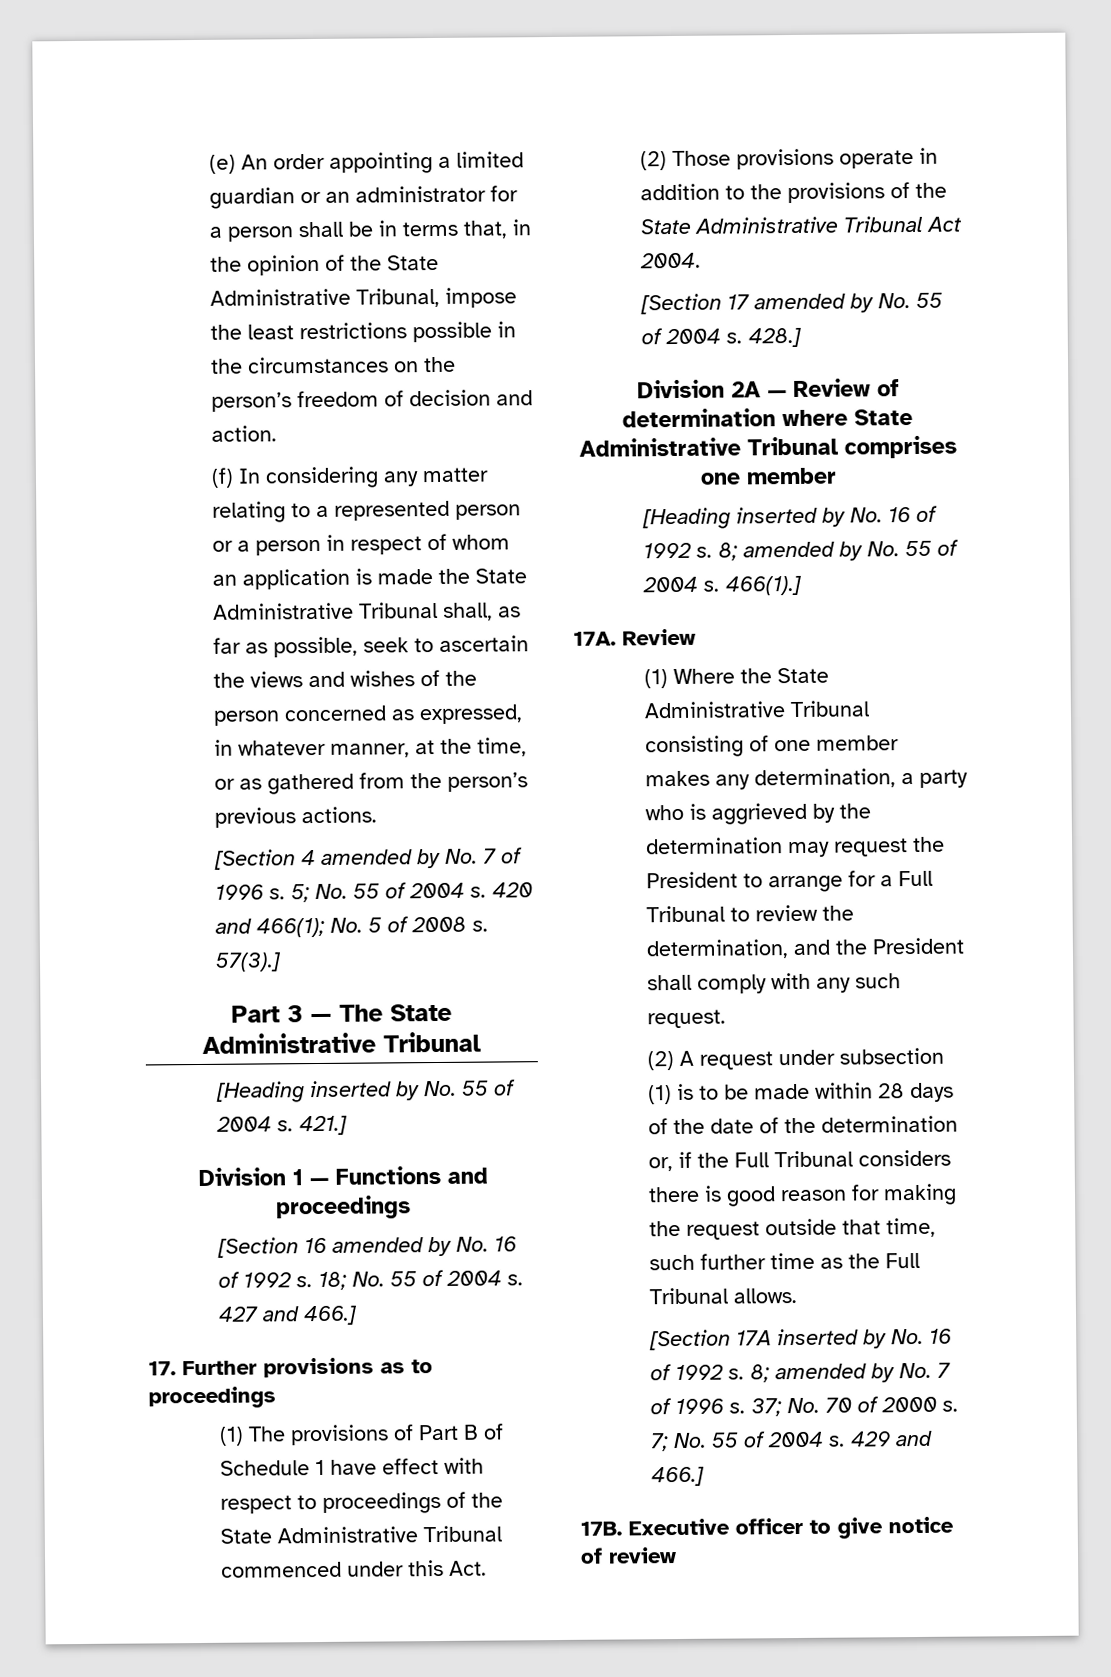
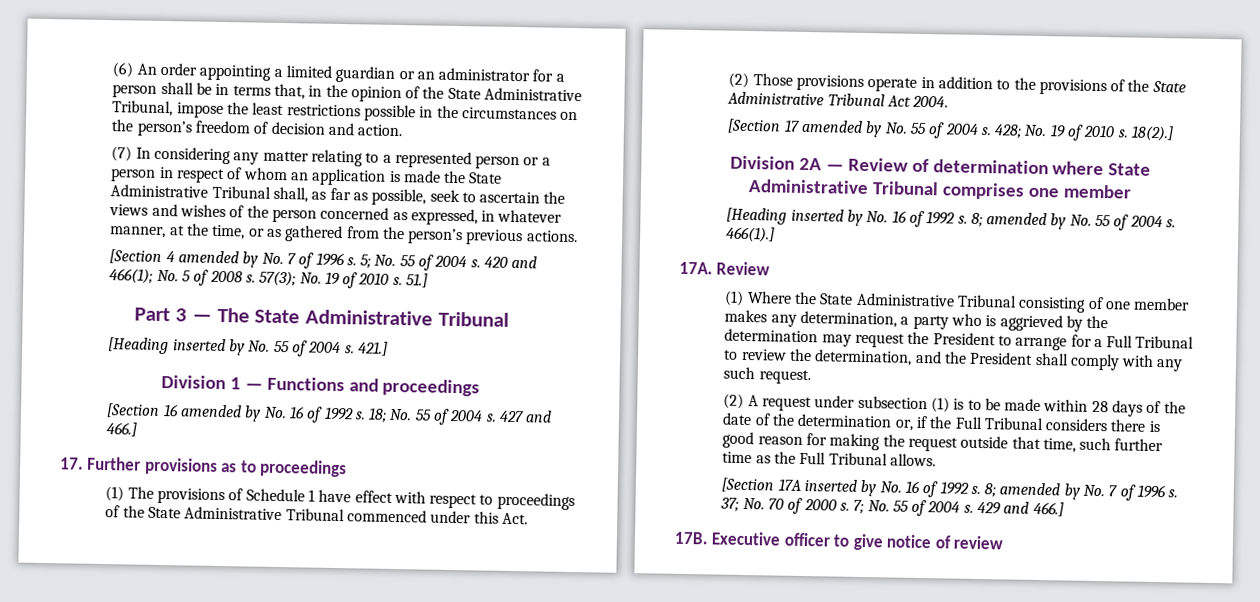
[208,154,236,174] (e) -> [112,62,135,78] (6)
[210,467,234,488] (f) -> [111,146,133,162] (7)
[214,952,282,972] 57(3).] -> [259,270,429,289] 57(3); No. 19 of 2010 s. 51.]
[417,1423,504,1441] Part B of -> (244, 494) none
[747,327,802,348] 428.] -> [994,124,1175,142] 428; No. 19 of 2010 s. 18(2).]

